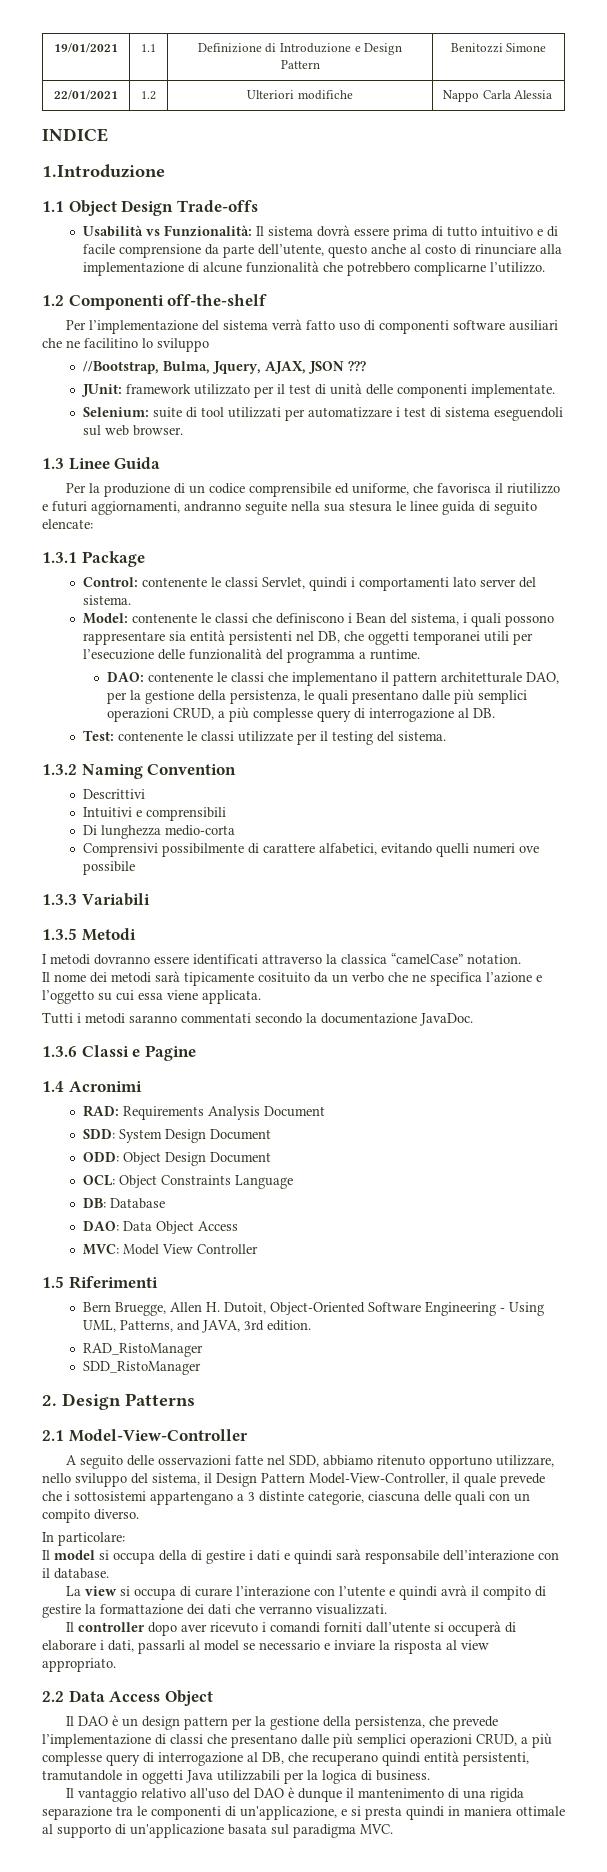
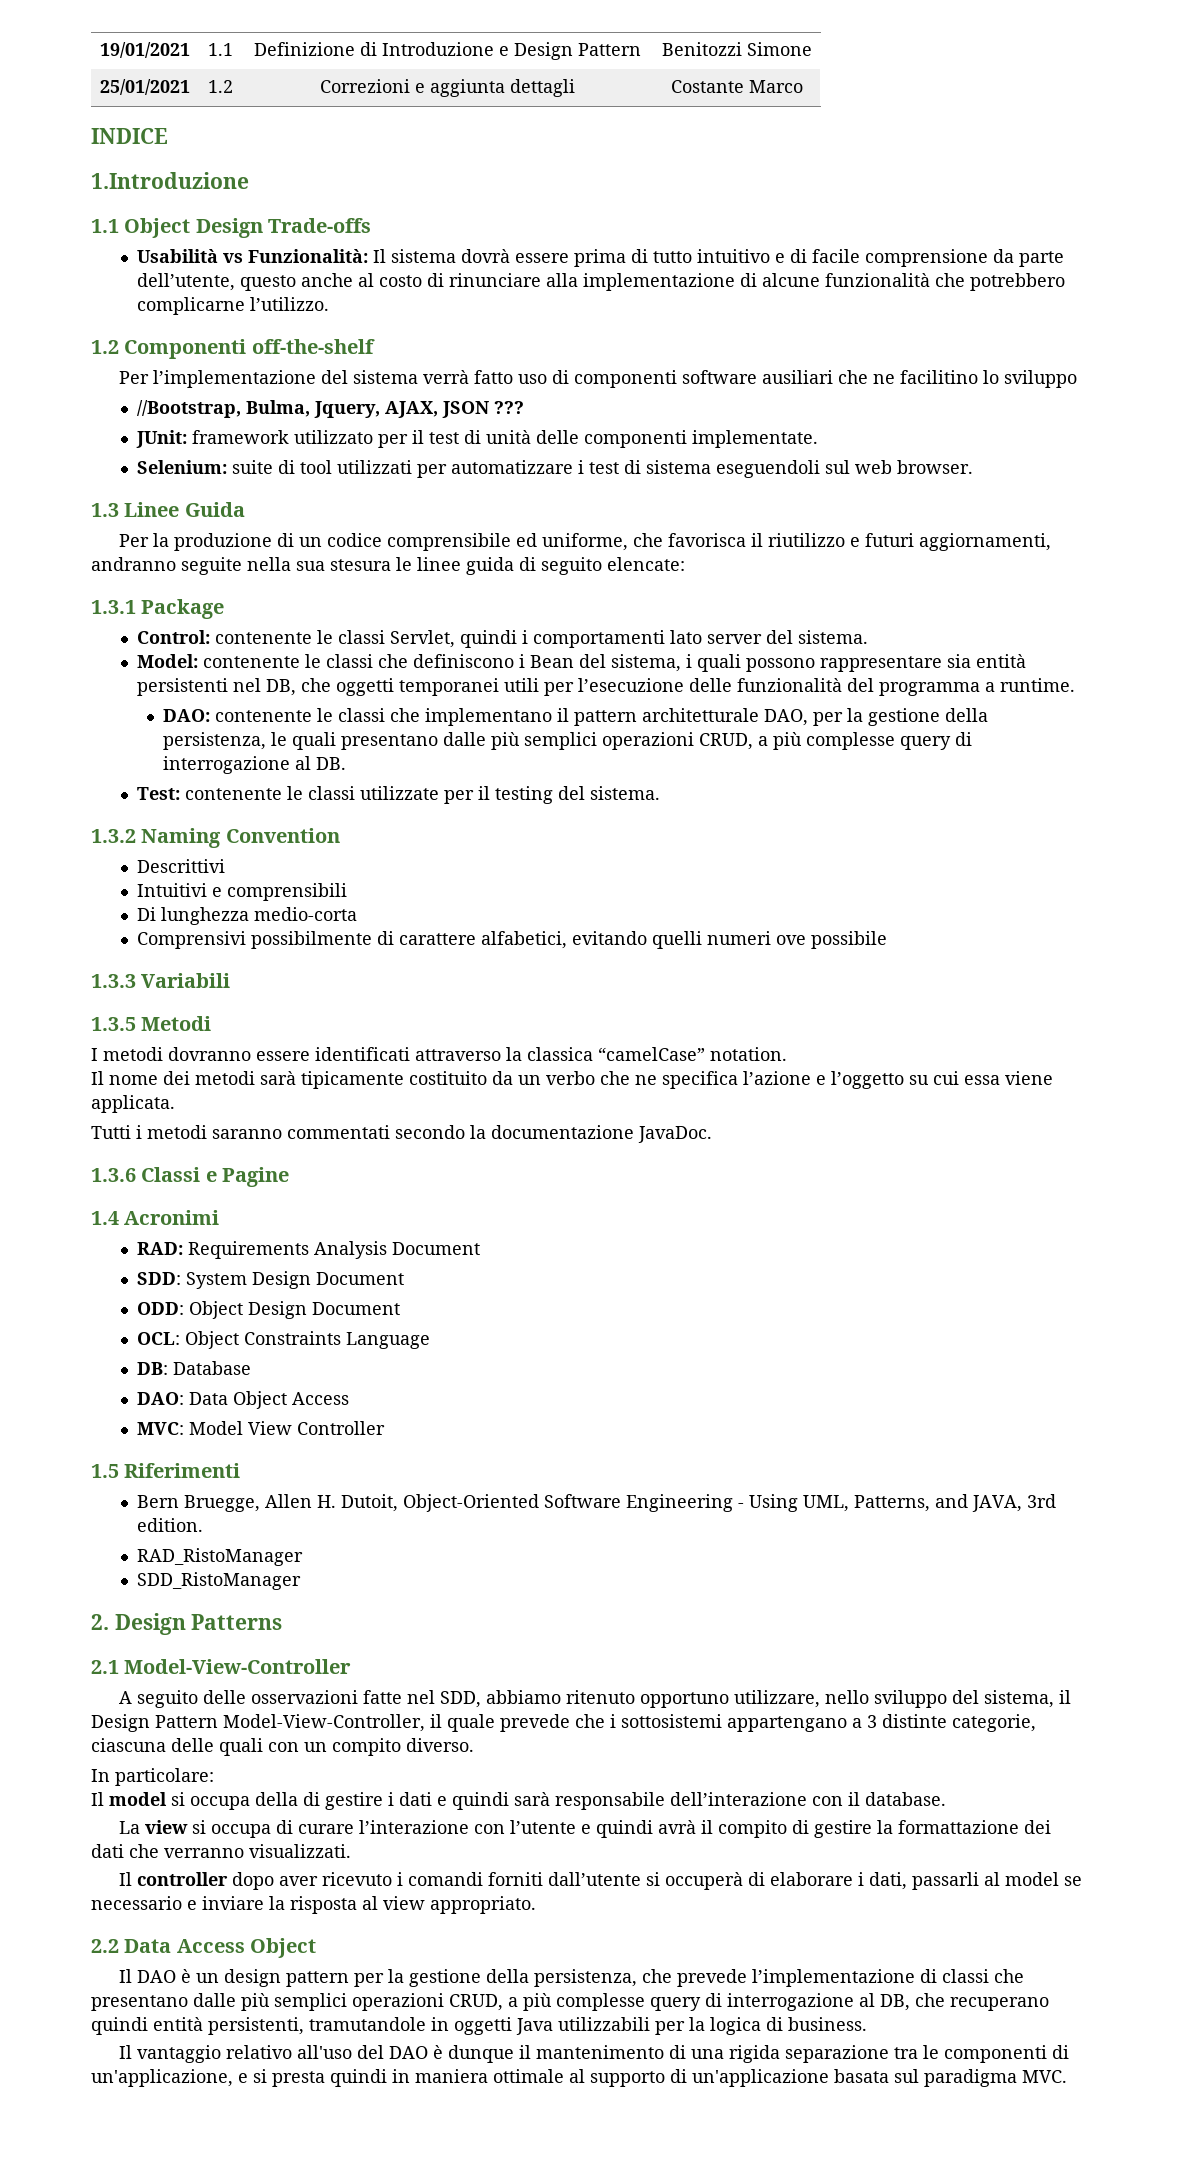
[54,90,118,100] 22/01/2021 -> [100,79,190,95] 25/01/2021
[247,90,353,100] [443,90,553,102] Ulteriori modifiche | Nappo Carla Alessia -> [319,79,575,97] [670,80,803,93] Correzioni e aggiunta dettagli | Costante Marco
[258,972,310,983] cosituito -> [409,1071,487,1085] costituito

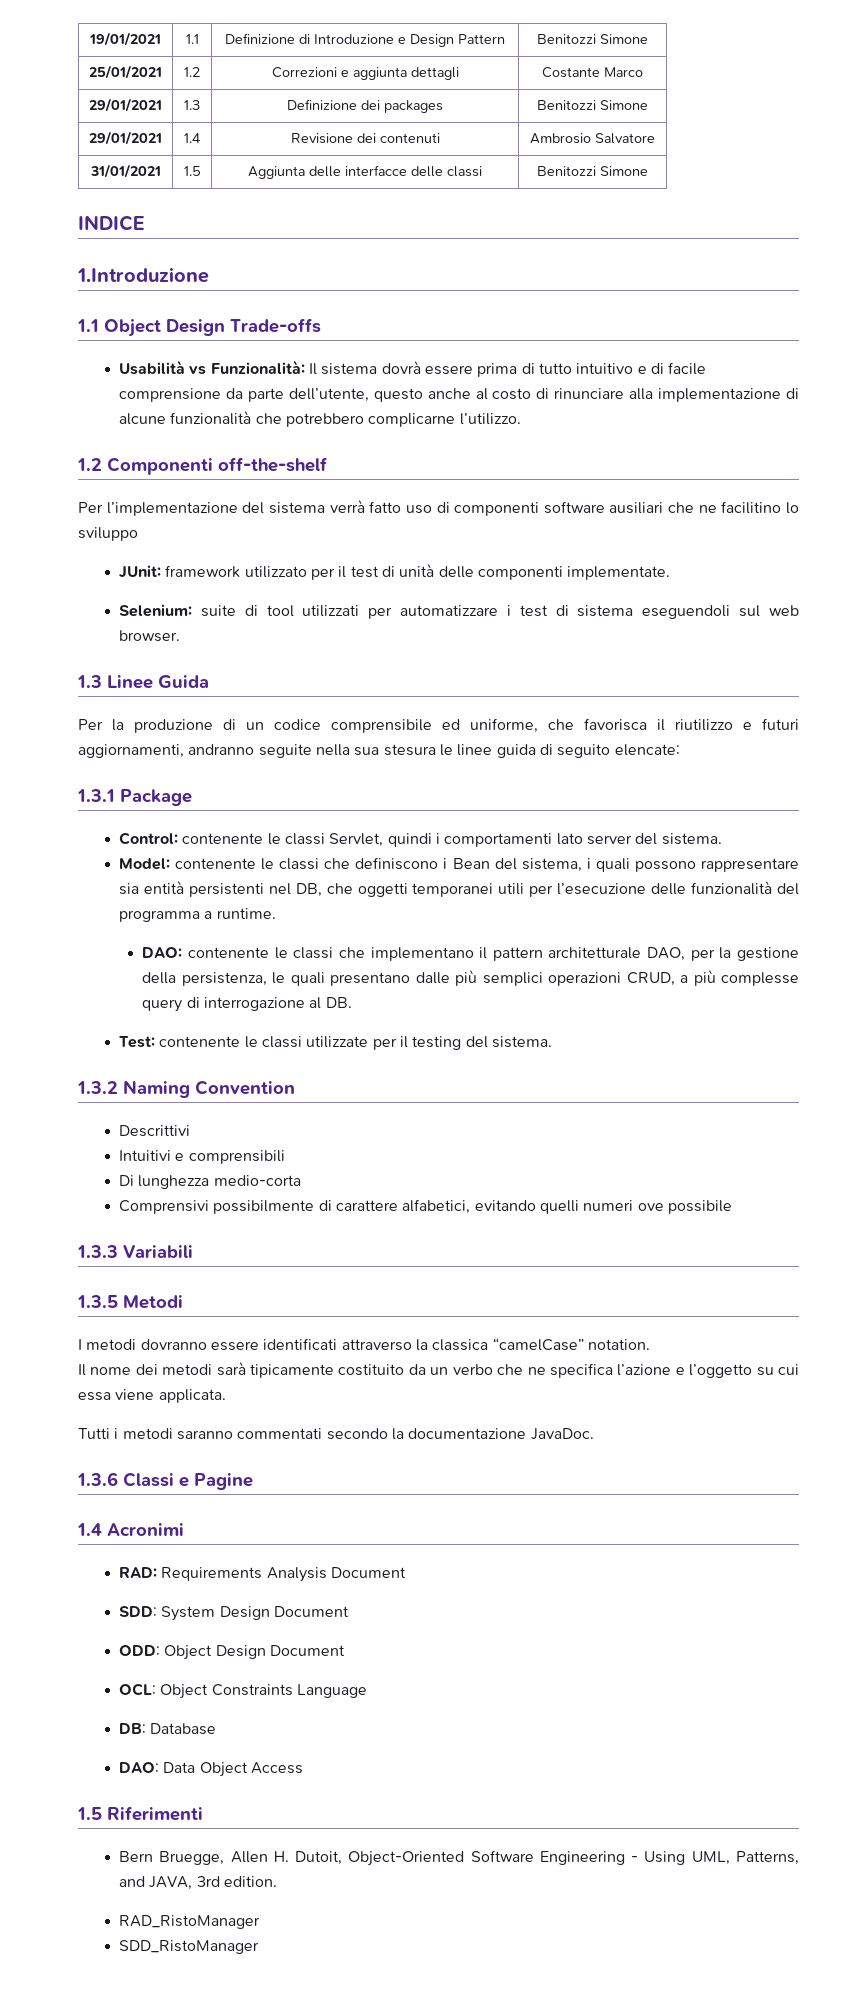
(803, 86) none -> [89,98,162,112] [184,100,200,110] [287,99,443,113] [537,100,648,110] [89,131,162,145] [184,133,201,143] [290,133,440,144] [530,133,655,144] [89,164,161,178] [183,166,201,176] [248,165,482,179] [537,166,648,176] // 29/01/2021 | 1.3 | Definizione dei packages | Benitozzi Simone // 29/01/2021 | 1.4 | Revisione dei contenuti | Ambrosio Salvatore // 31/01/2021 | 1.5 | Aggiunta delle interfacce delle classi | Benitozzi Simone
[137,400,525,418] // //Bootstrap, Bulma, Jquery, AJAX, JSON ??? -> (138, 534) none
[137,1421,386,1435] // MVC: Model View Controller -> (303, 1768) none
[91,1613,283,1635] [91,1659,352,1674] [119,1690,1072,1708] [91,1714,1036,1732] [91,1738,474,1756] [91,1768,214,1786] [91,1792,946,1810] [119,1820,1052,1838] [91,1844,351,1858] [119,1872,1083,1890] [91,1896,536,1914] [91,1938,317,1958] [119,1969,1025,1987] [91,1993,1049,2011] [91,2017,867,2035] [119,2045,1070,2063] [91,2069,1067,2087] // 2. Design Patterns // 2.1 Model-View-Controller // A seguito delle osservazioni fatte nel SDD, abbiamo ritenuto opportuno utilizzare, nello sviluppo del sistema, il Design Pattern Model-View-Controller, il quale prevede che i sottosistemi appartengano a 3 distinte categorie, ciascuna delle quali con un compito diverso. // In particolare: // Il model si occupa della di gestire i dati e quindi sarà responsabile dell’interazione con il database. // La view si occupa di curare l’interazione con l’utente e quindi avrà il compito di gestire la formattazione dei dati che verranno visualizzati. // Il controller dopo aver ricevuto i comandi forniti dall’utente si occuperà di elaborare i dati, passarli al model se necessario e inviare la risposta al view appropriato. // 2.2 Data Access Object // Il DAO è un design pattern per la gestione della persistenza, che prevede l’implementazione di classi che presentano dalle più semplici operazioni CRUD, a più complesse query di interrogazione al DB, che recuperano quindi entità persistenti, tramutandole in oggetti Java utilizzabili per la logica di business. // Il vantaggio relativo all'uso del DAO è dunque il mantenimento di una rigida separazione tra le componenti di un'applicazione, e si presta quindi in maniera ottimale al supporto di un'applicazione basata sul paradigma MVC. -> (260, 1947) none

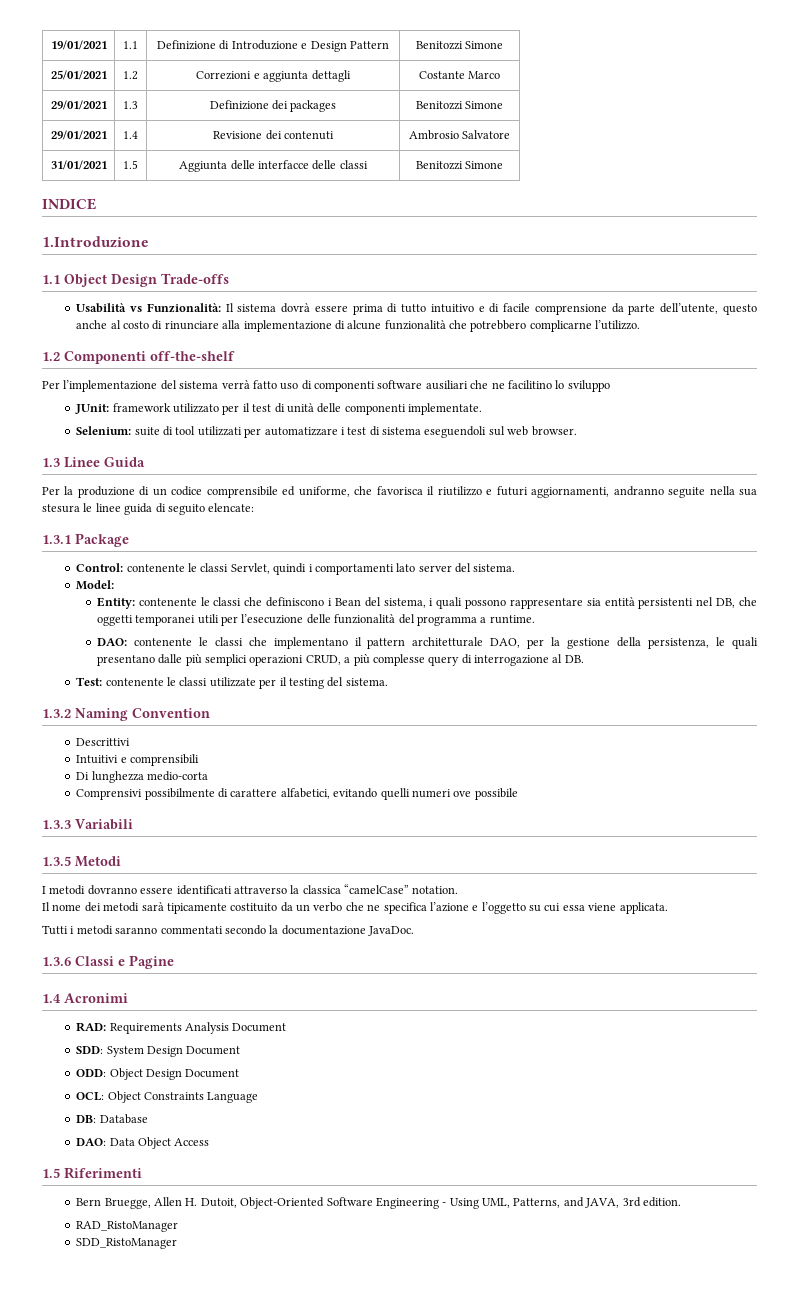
(171, 864) none -> [96,597,135,609] // Entity:

